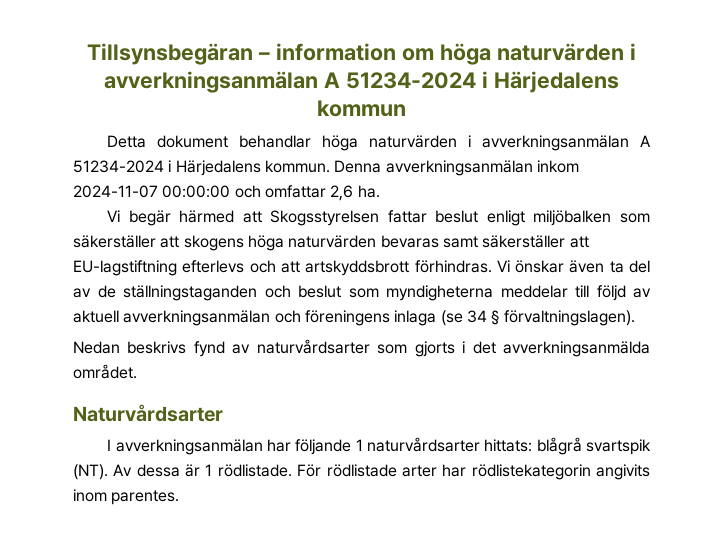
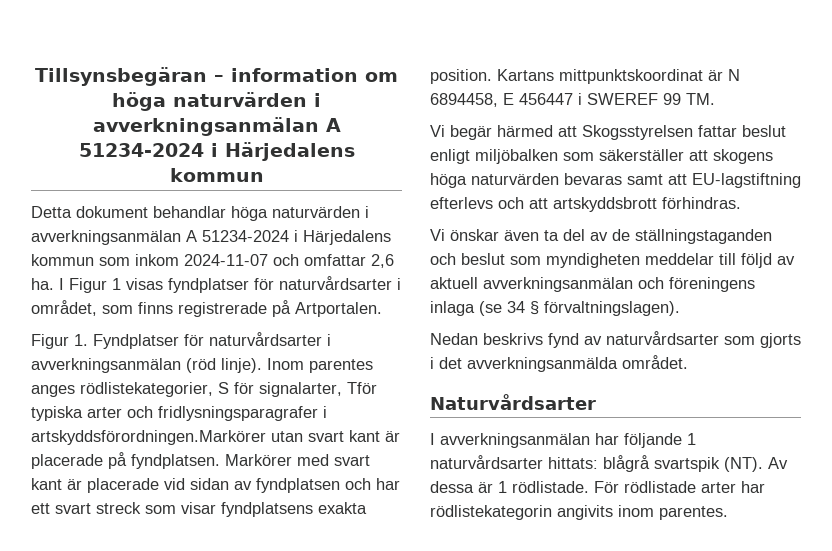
[264,160,533,176] kommun. Denna avverkningsanmälan -> [31,254,130,266] kommun som
[162,185,231,198] 00:00:00 -> (268, 260) none
(380, 191) none -> [59,276,401,293] [31,300,382,317] [31,332,331,349] [31,358,373,373] [31,382,377,397] [31,406,327,421] [31,430,400,445] [31,452,370,469] [31,478,400,493] [31,502,367,517] [430,69,740,84] [430,93,715,107] I Figur 1 visas fyndplatser för naturvårdsarter i området, som finns registrerade på Artportalen. // Figur 1. Fyndplatser för naturvårdsarter i avverkningsanmälan (röd linje). Inom parentes anges rödlistekategorier, S för signalarter, Tför typiska arter och fridlysningsparagrafer i artskyddsförordningen.Markörer utan svart kant är placerade på fyndplatsen. Markörer med svart kant är placerade vid sidan av fyndplatsen och har ett svart streck som visar fyndplatsens exakta position. Kartans mittpunktskoordinat är N 6894458, E 456447 i SWEREF 99 TM.
[482,235,566,248] säkerställer -> (663, 179) none
(492, 266) none -> (741, 203) //
[386,285,493,301] myndigheterna -> [546,253,640,268] myndigheten

